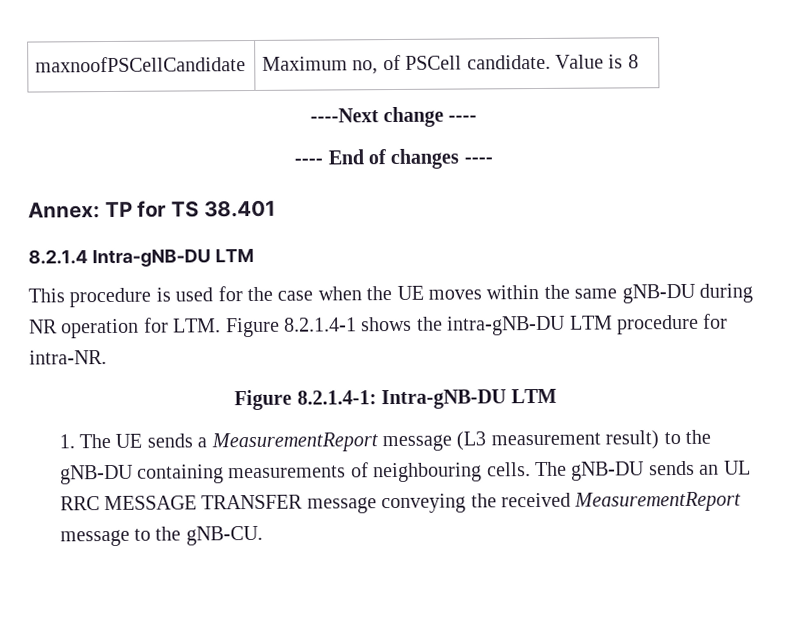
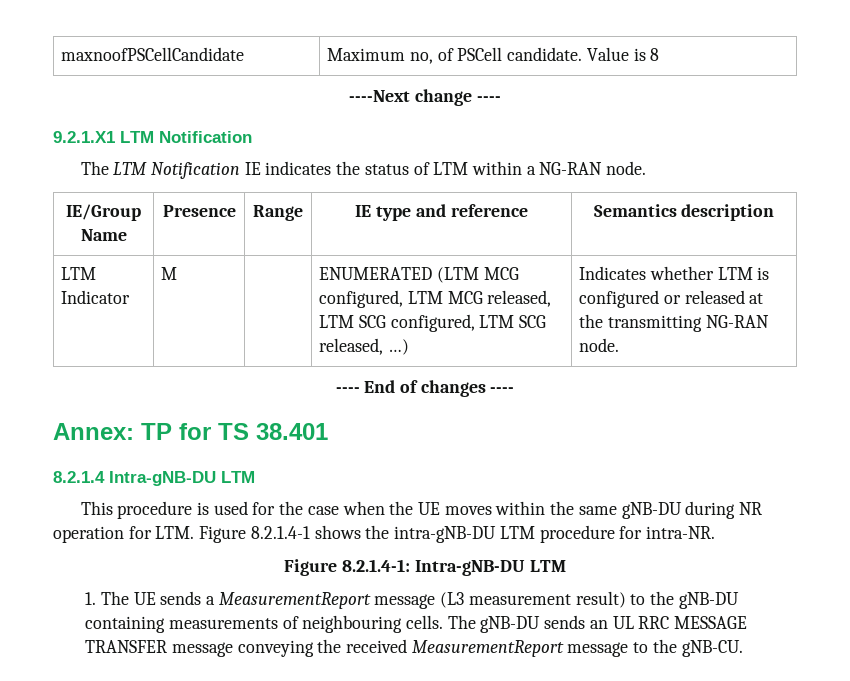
(478, 118) none -> [53,131,252,143] [80,161,647,179] [66,204,141,221] [80,229,127,241] [162,205,236,217] [253,205,303,221] [355,204,528,221] [593,204,775,221] [61,267,97,280] [61,290,131,304] [161,267,178,280] [319,267,519,283] [319,290,552,308] [319,314,547,332] [319,338,410,355] [579,266,770,280] [579,290,764,308] [579,314,769,332] [579,338,620,352] // 9.2.1.X1 LTM Notification // The LTM Notification IE indicates the status of LTM within a NG-RAN node. // IE/Group Name | Presence | Range | IE type and reference | Semantics description // LTM Indicator | M | | ENUMERATED (LTM MCG configured, LTM MCG released, LTM SCG configured, LTM SCG released, …) | Indicates whether LTM is configured or released at the transmitting NG-RAN node.

